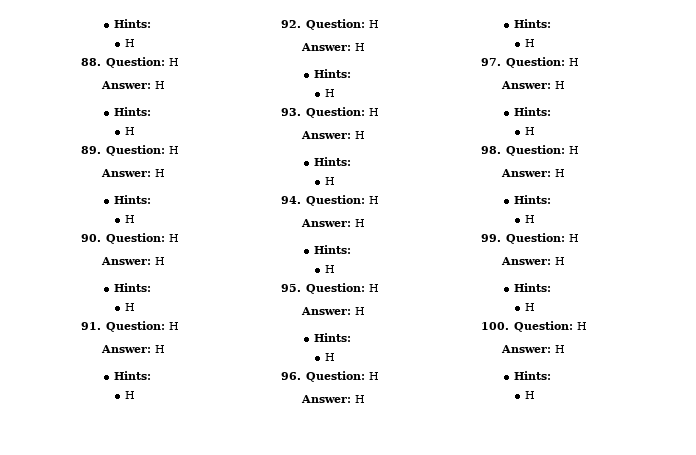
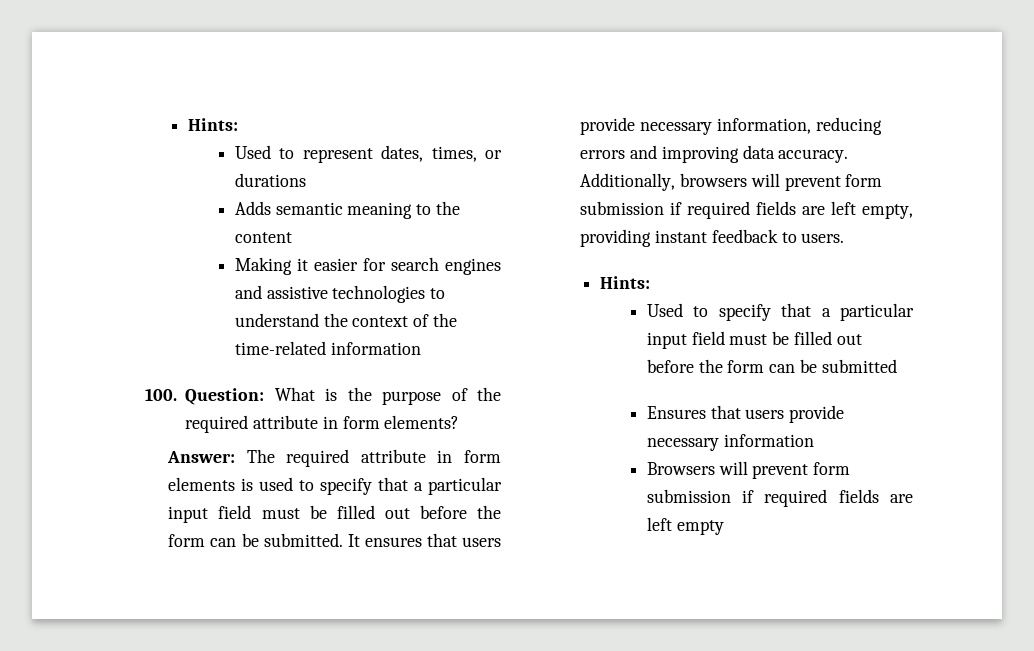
[114,19,152,28] [124,39,135,47] [80,57,180,68] [100,81,165,89] [114,107,152,116] [124,127,135,135] [80,145,180,156] [100,169,165,177] [114,195,152,204] [124,215,135,223] [80,233,180,244] [100,257,165,265] [114,283,152,292] [124,303,135,311] [80,321,180,332] [100,345,165,353] [114,371,152,380] [124,391,135,399] [280,19,380,30] [300,43,365,51] [314,69,352,78] [324,89,335,97] [280,107,380,118] [300,131,365,139] [314,157,352,166] [324,177,335,185] [280,195,380,206] [300,219,365,227] [314,245,352,254] [324,265,335,273] [280,283,380,294] [300,307,365,315] [314,333,352,342] [324,353,335,361] [280,371,380,382] [300,395,365,403] [514,19,552,28] [524,39,535,47] [480,57,580,68] [500,81,565,89] [514,107,552,116] [524,127,535,135] [480,145,580,156] [500,169,565,177] [514,195,552,204] [524,215,535,223] [480,233,580,244] [500,257,565,265] [514,283,552,292] [524,303,535,311] [480,321,588,332] [500,345,565,353] [514,371,552,380] [524,391,535,399] Hints: // H // 88. Question: H // Answer: H // Hints: // H // 89. Question: H // Answer: H // Hints: // H // 90. Question: H // Answer: H // Hints: // H // 91. Question: H // Answer: H // Hints: // H // 92. Question: H // Answer: H // Hints: // H // 93. Question: H // Answer: H // Hints: // H // 94. Question: H // Answer: H // Hints: // H // 95. Question: H // Answer: H // Hints: // H // 96. Question: H // Answer: H // Hints: // H // 97. Question: H // Answer: H // Hints: // H // 98. Question: H // Answer: H // Hints: // H // 99. Question: H // Answer: H // Hints: // H // 100. Question: H // Answer: H // Hints: // H -> [187,118,238,131] [234,145,502,163] [234,173,306,187] [234,201,460,219] [234,232,292,243] [234,257,501,275] [234,285,446,303] [234,313,457,327] [234,341,421,355] [144,387,501,405] [185,415,460,433] [167,449,501,467] [168,477,502,495] [168,505,501,523] [168,533,501,547] [580,117,882,135] [580,145,849,163] [580,173,883,191] [580,201,913,219] [580,229,845,247] [599,276,650,289] [646,303,914,321] [646,331,862,349] [646,359,897,373] [646,405,845,423] [646,434,814,451] [646,461,851,479] [646,489,913,507] [646,517,724,535] Hints: // Used to represent dates, times, or durations // Adds semantic meaning to the content // Making it easier for search engines and assistive technologies to understand the context of the time-related information // 100. Question: What is the purpose of the required attribute in form elements? // Answer: The required attribute in form elements is used to specify that a particular input field must be filled out before the form can be submitted. It ensures that users provide necessary information, reducing errors and improving data accuracy. Additionally, browsers will prevent form submission if required fields are left empty, providing instant feedback to users. // Hints: // Used to specify that a particular input field must be filled out before the form can be submitted // Ensures that users provide necessary information // Browsers will prevent form submission if required fields are left empty

